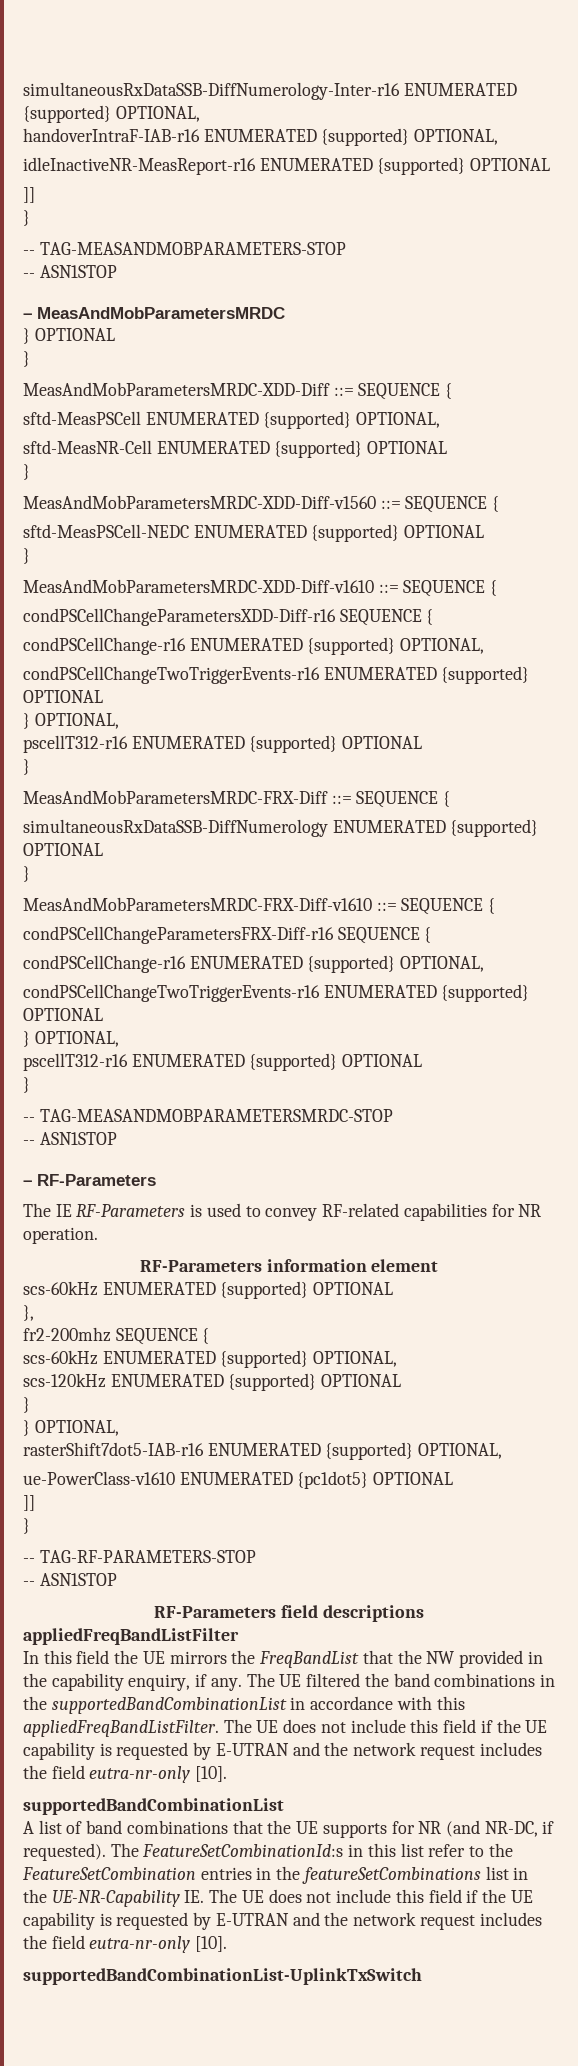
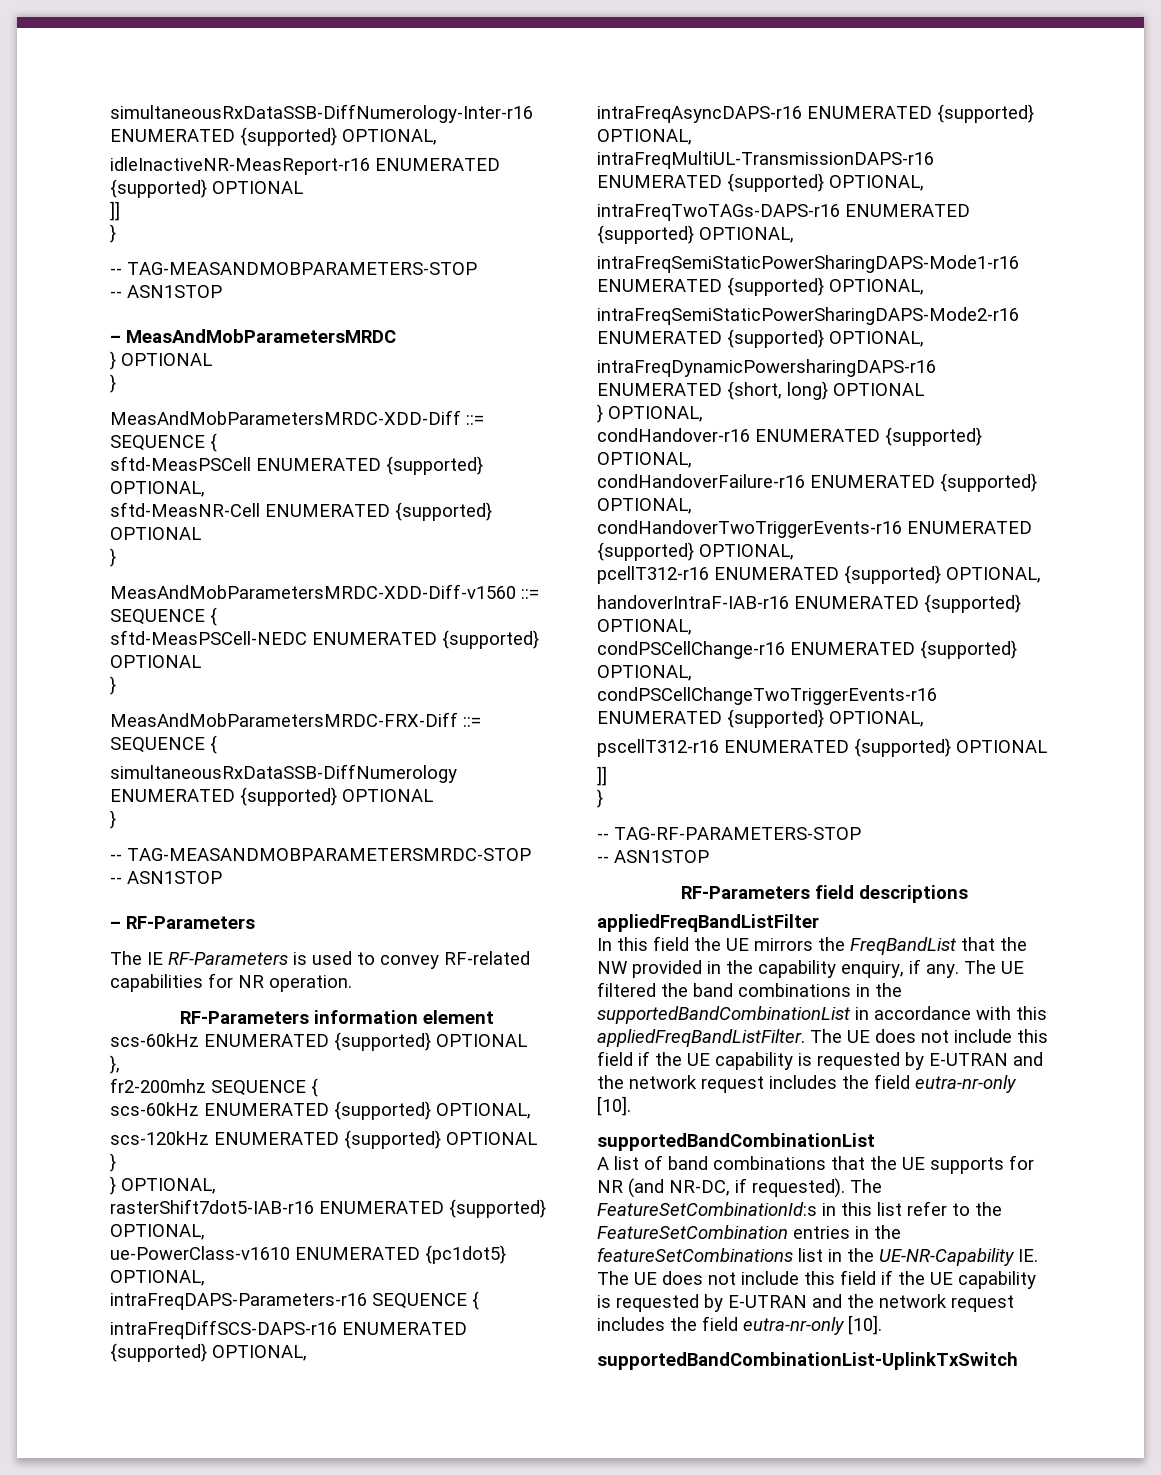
[23,128,499,146] // handoverIntraF-IAB-r16 ENUMERATED {supported} OPTIONAL, -> (437, 137) none
[23,579,498,597] [23,608,434,626] [23,637,485,655] [23,666,530,684] [23,690,103,703] [23,713,119,729] [23,735,423,753] [23,759,30,775] // MeasAndMobParametersMRDC-XDD-Diff-v1610 ::= SEQUENCE { // condPSCellChangeParametersXDD-Diff-r16 SEQUENCE { // condPSCellChange-r16 ENUMERATED {supported} OPTIONAL, // condPSCellChangeTwoTriggerEvents-r16 ENUMERATED {supported} OPTIONAL // } OPTIONAL, // pscellT312-r16 ENUMERATED {supported} OPTIONAL // } -> (116, 685) none
[23,897,496,915] [23,926,432,944] [23,955,485,973] [23,984,530,1002] [23,1008,103,1021] [23,1031,119,1047] [23,1053,423,1071] [23,1077,30,1093] // MeasAndMobParametersMRDC-FRX-Diff-v1610 ::= SEQUENCE { // condPSCellChangeParametersFRX-Diff-r16 SEQUENCE { // condPSCellChange-r16 ENUMERATED {supported} OPTIONAL, // condPSCellChangeTwoTriggerEvents-r16 ENUMERATED {supported} OPTIONAL // } OPTIONAL, // pscellT312-r16 ENUMERATED {supported} OPTIONAL // } -> (116, 819) none
(369, 1480) none -> [110,1270,205,1286] [110,1291,479,1310] [110,1320,467,1339] [110,1343,307,1362] [597,104,1034,123] [597,129,692,145] [597,151,934,169] [597,173,924,192] [597,204,970,221] [597,225,794,244] [597,255,1019,273] [597,277,924,296] [597,307,1019,325] [597,329,924,348] [597,359,936,377] [597,381,924,400] [597,404,703,423] [597,427,982,446] [597,452,692,468] [597,473,1037,492] [597,498,692,514] [597,520,1032,538] [597,542,794,561] [597,565,1041,584] [597,594,1021,613] [597,619,692,635] [597,640,1017,659] [597,665,692,681] [597,687,937,705] [597,709,924,728] [597,738,951,757] OPTIONAL, // intraFreqDAPS-Parameters-r16 SEQUENCE { // intraFreqDiffSCS-DAPS-r16 ENUMERATED {supported} OPTIONAL, // intraFreqAsyncDAPS-r16 ENUMERATED {supported} OPTIONAL, // intraFreqMultiUL-TransmissionDAPS-r16 ENUMERATED {supported} OPTIONAL, // intraFreqTwoTAGs-DAPS-r16 ENUMERATED {supported} OPTIONAL, // intraFreqSemiStaticPowerSharingDAPS-Mode1-r16 ENUMERATED {supported} OPTIONAL, // intraFreqSemiStaticPowerSharingDAPS-Mode2-r16 ENUMERATED {supported} OPTIONAL, // intraFreqDynamicPowersharingDAPS-r16 ENUMERATED {short, long} OPTIONAL // } OPTIONAL, // condHandover-r16 ENUMERATED {supported} OPTIONAL, // condHandoverFailure-r16 ENUMERATED {supported} OPTIONAL, // condHandoverTwoTriggerEvents-r16 ENUMERATED {supported} OPTIONAL, // pcellT312-r16 ENUMERATED {supported} OPTIONAL, // handoverIntraF-IAB-r16 ENUMERATED {supported} OPTIONAL, // condPSCellChange-r16 ENUMERATED {supported} OPTIONAL, // condPSCellChangeTwoTriggerEvents-r16 ENUMERATED {supported} OPTIONAL, // pscellT312-r16 ENUMERATED {supported}

